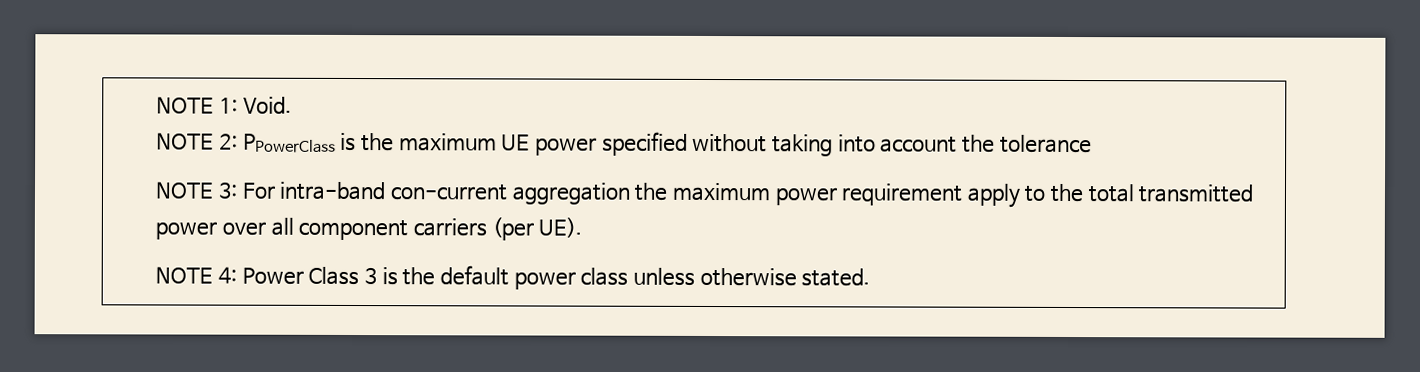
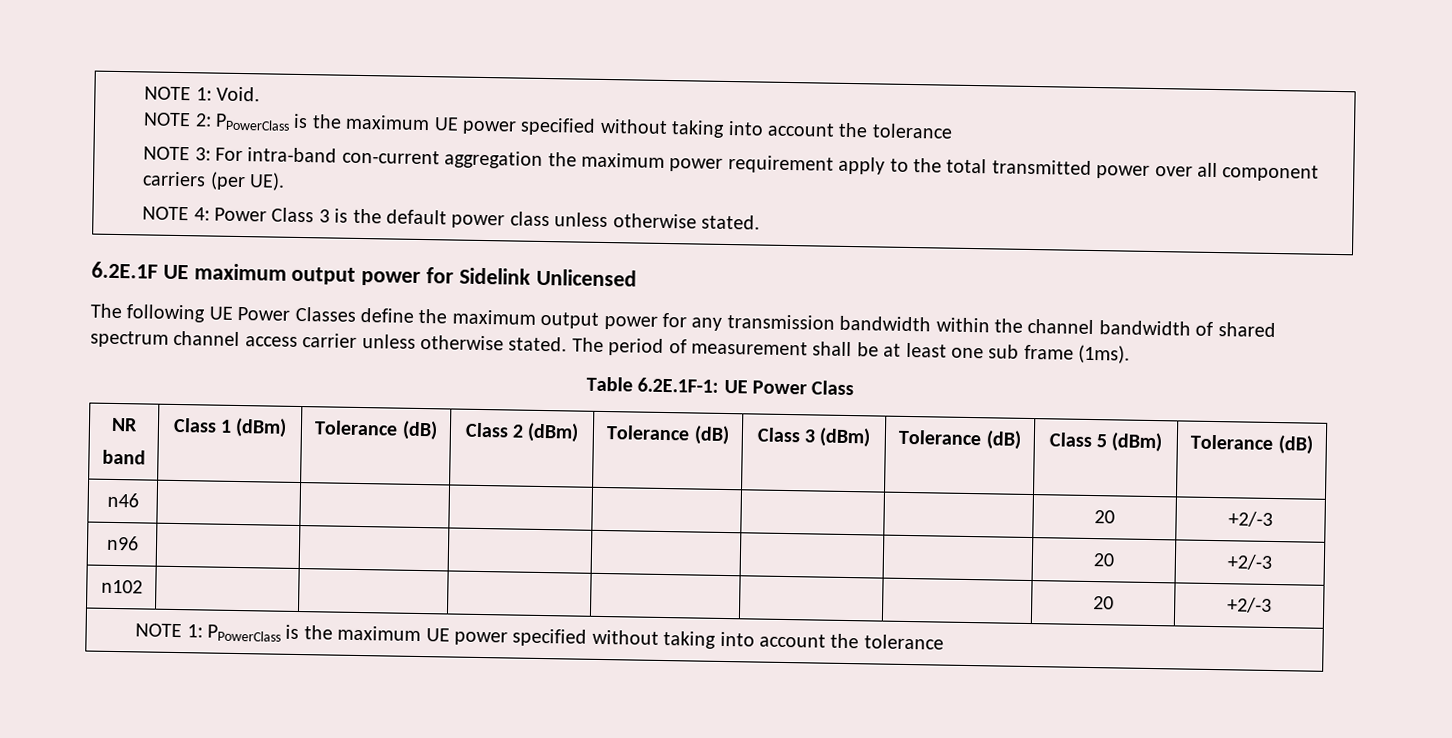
(871, 277) none -> [91,261,637,287] [90,303,1276,338] [90,330,1131,364] [585,376,855,396] [111,417,138,432] [101,449,146,465] [172,417,288,438] [314,420,438,441] [464,422,580,443] [606,425,730,446] [756,427,872,448] [898,429,1022,450] [1048,432,1164,453] [1190,434,1313,455] [106,492,139,508] [1094,510,1115,524] [1228,511,1273,527] [105,535,139,551] [1093,553,1115,567] [1227,554,1273,570] [100,579,143,594] [1093,596,1114,610] [1227,597,1272,613] [135,623,944,650] // 6.2E.1F UE maximum output power for Sidelink Unlicensed // The following UE Power Classes define the maximum output power for any transmission bandwidth within the channel bandwidth of shared spectrum channel access carrier unless otherwise stated. The period of measurement shall be at least one sub frame (1ms). // Table 6.2E.1F-1: UE Power Class // NR // band | Class 1 (dBm) | Tolerance (dB) | Class 2 (dBm) | Tolerance (dB) | Class 3 (dBm) | Tolerance (dB) | Class 5 (dBm) | Tolerance (dB) // n46 | | | | | | | 20 | +2/-3 // n96 | | | | | | | 20 | +2/-3 // n102 | | | | | | | 20 | +2/-3 // NOTE 1: PPowerClass is the maximum UE power specified without taking into account the tolerance

